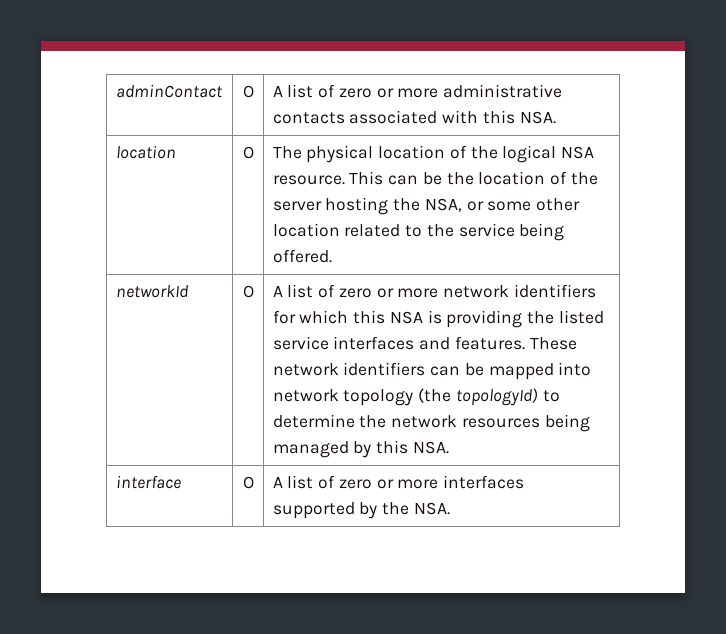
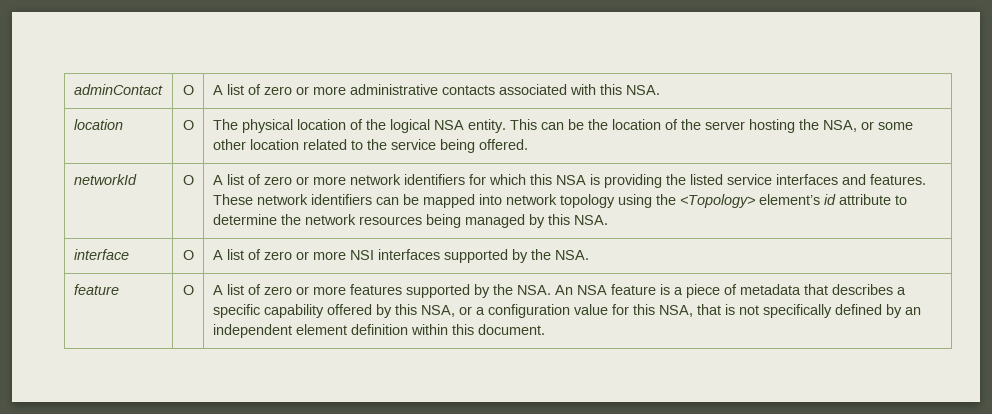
[272,175,345,185] resource. -> [467,119,506,133] entity.
[418,388,538,406] (the topologyId) -> [617,194,891,208] using the <Topology> element’s id attribute
(439, 484) none -> [349,250,374,260] NSI
(450, 508) none -> [73,284,119,295] [182,285,194,295] [212,284,906,298] [212,304,921,318] [212,324,545,338] // feature | O | A list of zero or more features supported by the NSA. An NSA feature is a piece of metadata that describes a specific capability offered by this NSA, or a configuration value for this NSA, that is not specifically defined by an independent element definition within this document.

